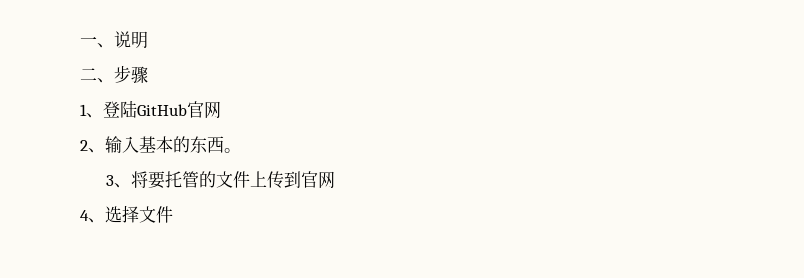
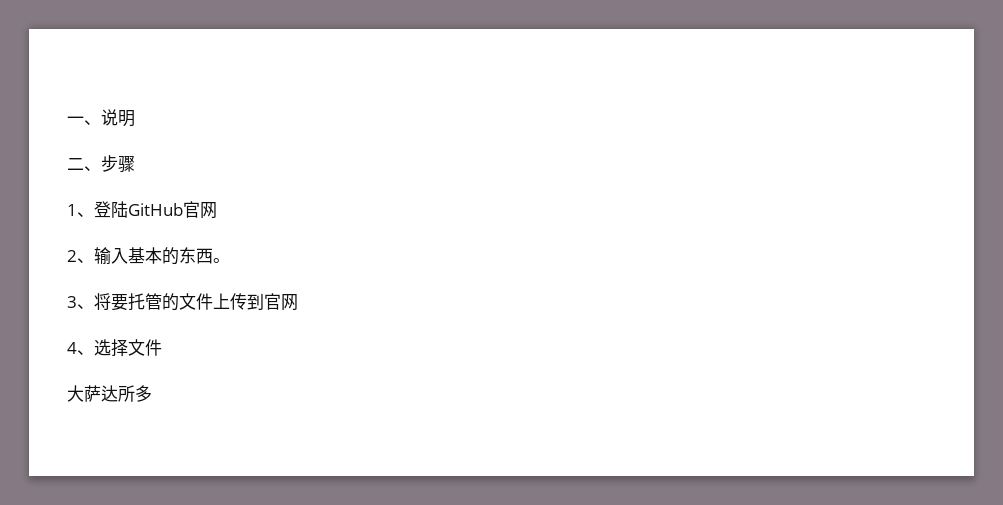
(173, 214) none -> [67,385,152,402] // 大萨达所多

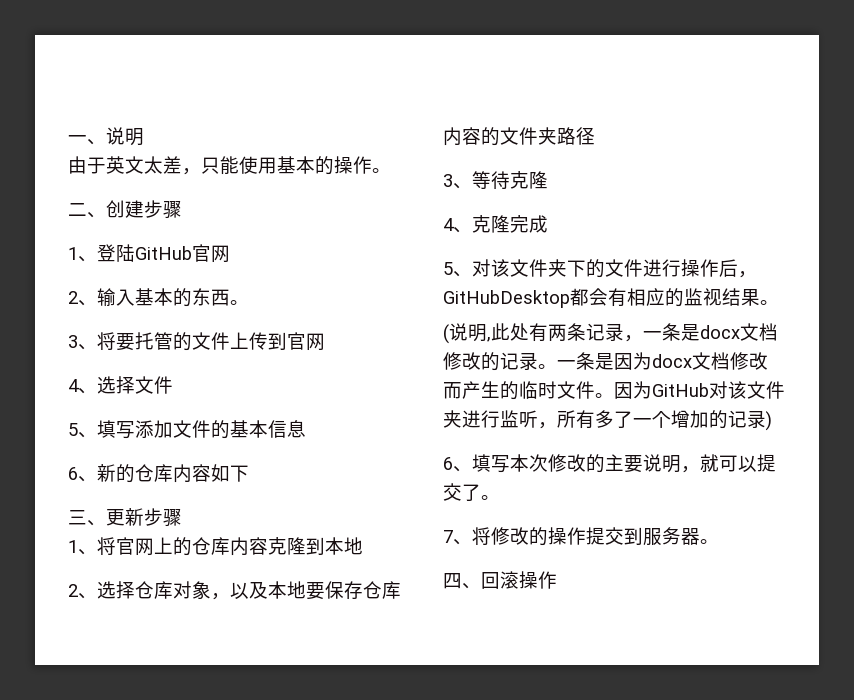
(135, 118) none -> [68,156,391,175] // 由于英文太差，只能使用基本的操作。
(101, 168) none -> [106,200,144,218] 创建
[67,385,152,402] 大萨达所多 -> [68,420,306,439] [68,464,249,483] [68,508,182,527] [68,537,363,556] [68,581,401,600] [443,127,595,146] [443,171,548,190] [443,215,548,233] [443,259,757,278] [443,288,779,308] [443,323,778,344] [443,352,768,371] [443,381,785,400] [443,410,772,431] [443,454,776,473] [443,483,500,501] [443,527,719,546] [443,571,557,589] 5、填写添加文件的基本信息 // 6、新的仓库内容如下 // 三、更新步骤 // 1、将官网上的仓库内容克隆到本地 // 2、选择仓库对象，以及本地要保存仓库内容的文件夹路径 // 3、等待克隆 // 4、克隆完成 // 5、对该文件夹下的文件进行操作后，GitHubDesktop都会有相应的监视结果。 // (说明,此处有两条记录，一条是docx文档修改的记录。一条是因为docx文档修改而产生的临时文件。因为GitHub对该文件夹进行监听，所有多了一个增加的记录) // 6、填写本次修改的主要说明，就可以提交了。 // 7、将修改的操作提交到服务器。 // 四、回滚操作

